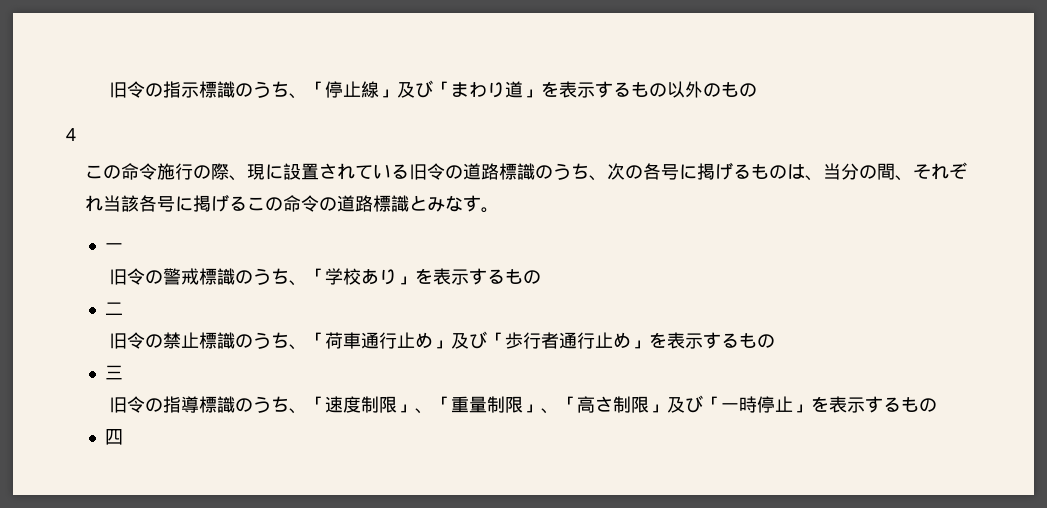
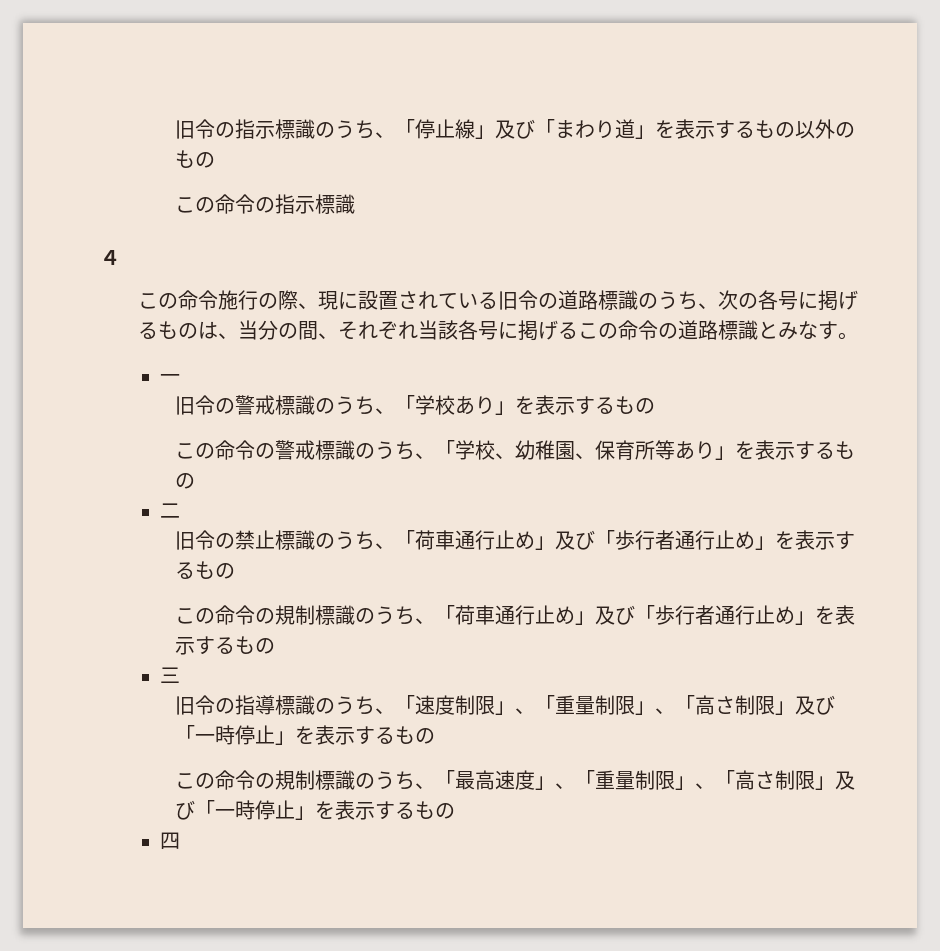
(757, 90) none -> [175,194,356,214] // この命令の指示標識
(541, 277) none -> [175,440,856,460] [175,473,196,489] // この命令の警戒標識のうち、「学校、幼稚園、保育所等あり」を表示するもの
(775, 341) none -> [175,605,856,625] [175,636,276,655] // この命令の規制標識のうち、「荷車通行止め」及び「歩行者通行止め」を表示するもの
(937, 405) none -> [175,770,856,790] [175,800,456,820] // この命令の規制標識のうち、「最高速度」、「重量制限」、「高さ制限」及び「一時停止」を表示するもの

